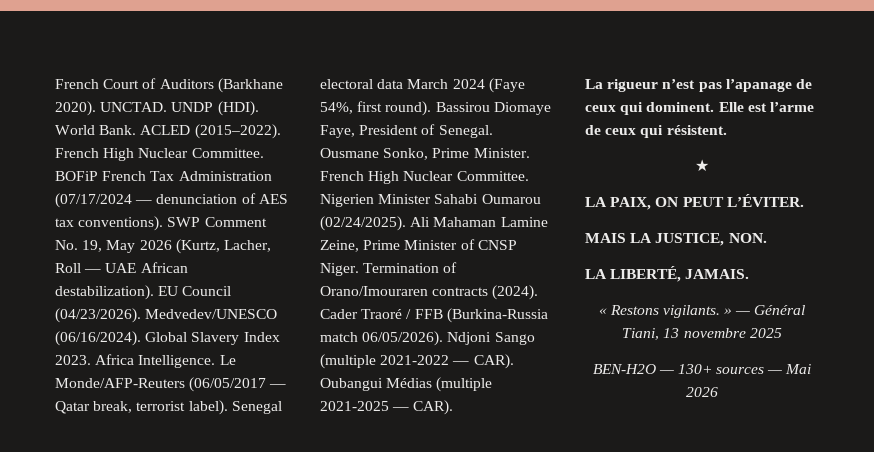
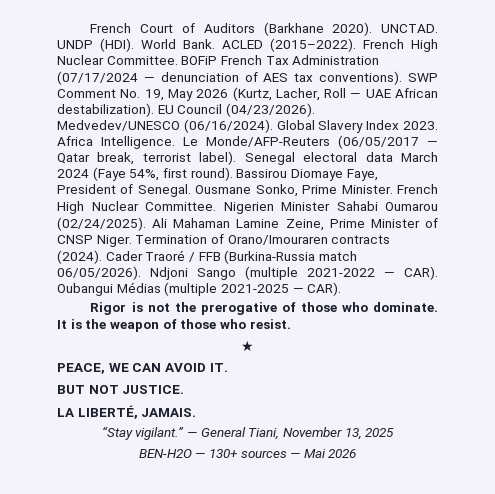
[585,79,812,92] [585,102,814,115] [585,125,727,138] [695,159,709,172] [585,194,804,210] [585,233,767,246] [585,266,750,282] [598,305,806,318] [622,328,746,340] La rigueur n’est pas l’apanage de ceux qui dominent. Elle est l’arme de ceux qui résistent. // ★ // LA PAIX, ON PEUT L’ÉVITER. // MAIS LA JUSTICE, NON. // LA LIBERTÉ, JAMAIS. // « Restons vigilants. » — Général Tiani, 13 novembre -> [90,302,438,315] [57,319,291,332] [241,340,254,352] [57,363,228,374] [57,385,185,394] [57,405,197,419] [101,426,362,440] Rigor is not the prerogative of those who dominate. It is the weapon of those who resist. // ★ // PEACE, WE CAN AVOID IT. // BUT NOT JUSTICE. // LA LIBERTÉ, JAMAIS. // “Stay vigilant.” — General Tiani, November 13,

